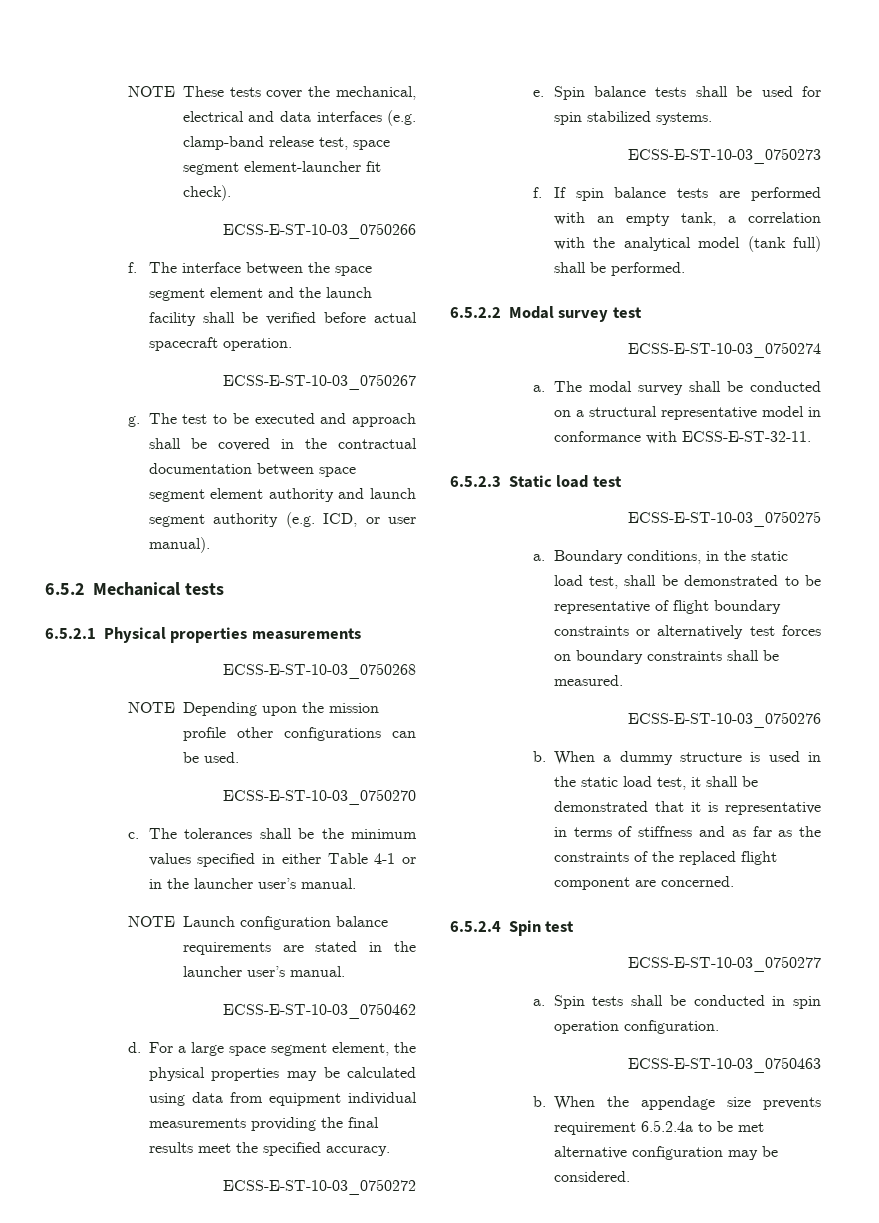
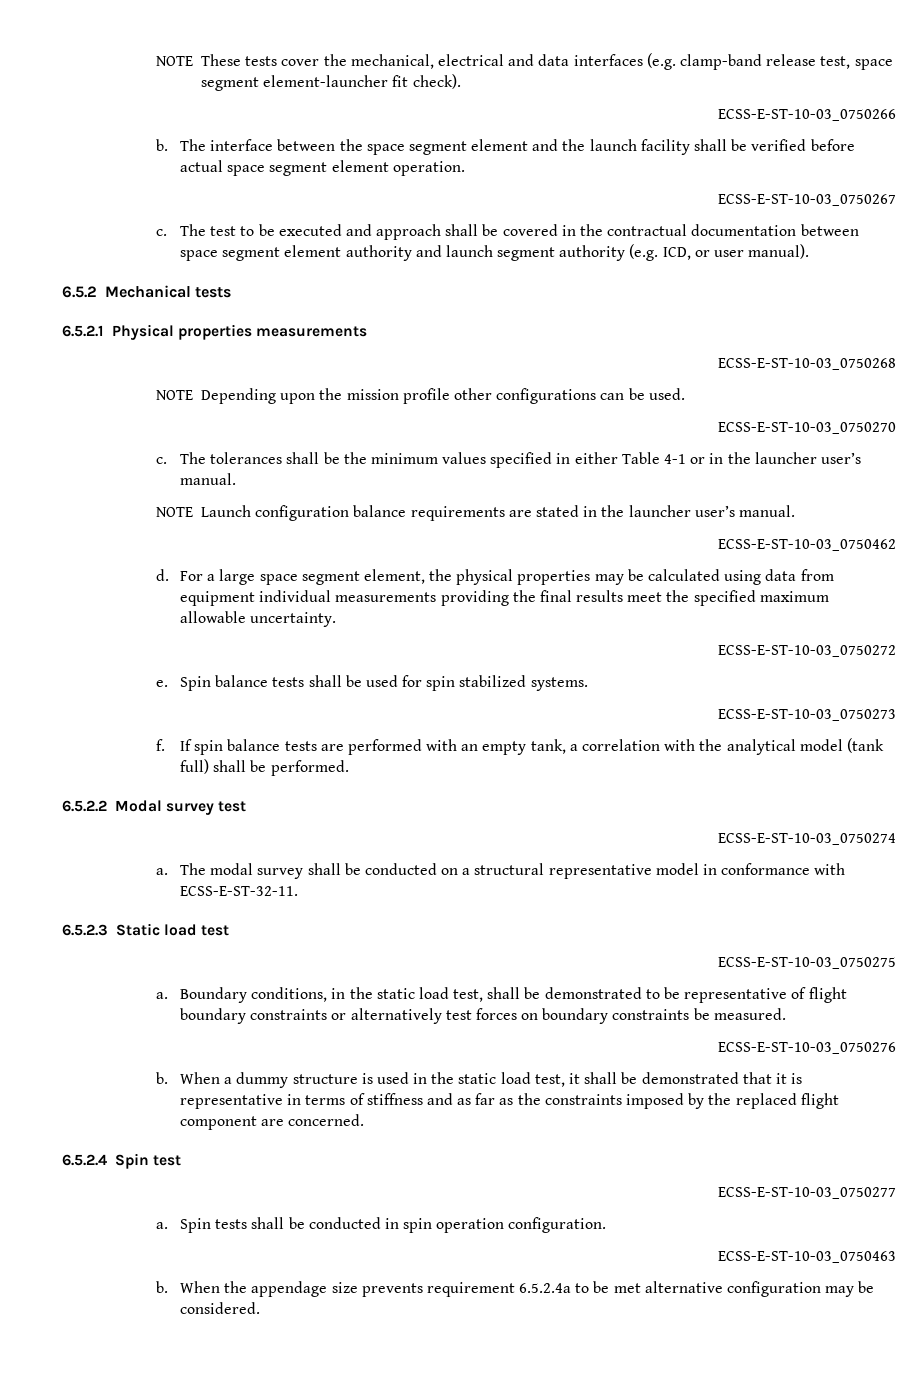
[127,262,137,273] f. -> [156,139,169,151] b.
[148,337,218,351] spacecraft -> [227,160,389,176] space segment element
[127,416,140,427] g. -> [156,229,168,236] c.
[325,1146,390,1156] accuracy. -> [759,591,829,602] [179,611,337,627] maximum allowable uncertainty.
[726,650,759,661] shall -> (690, 1014) none
[633,851,648,862] of -> [625,1093,705,1109] imposed by

